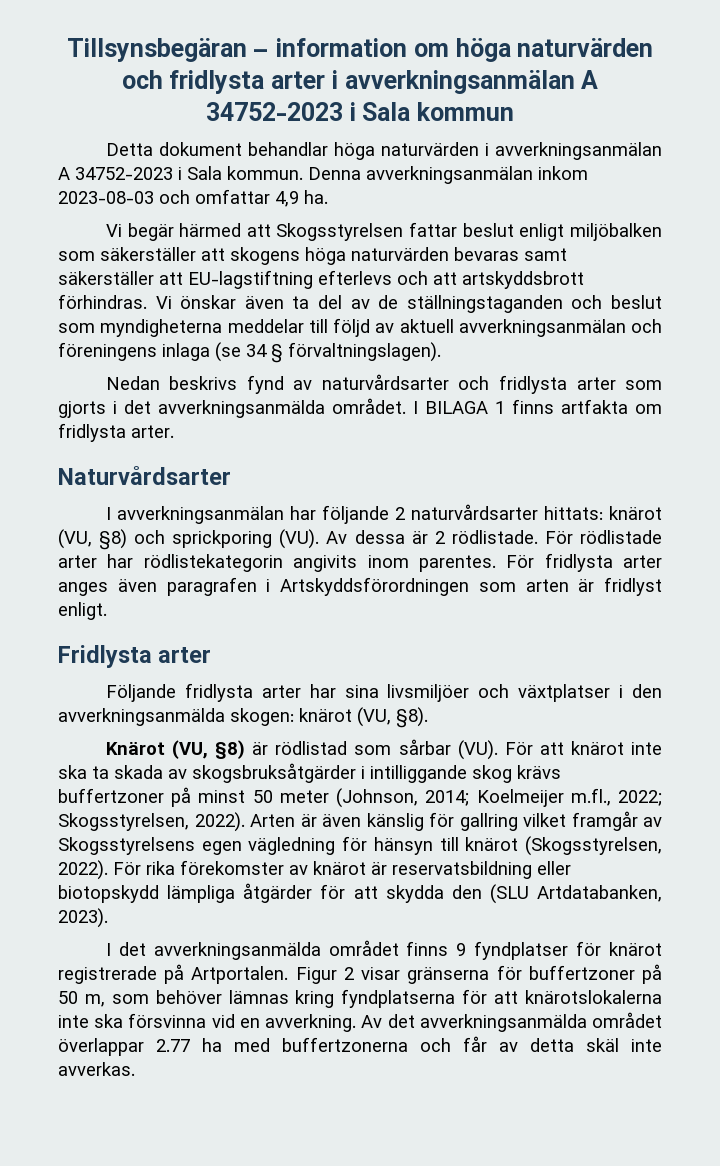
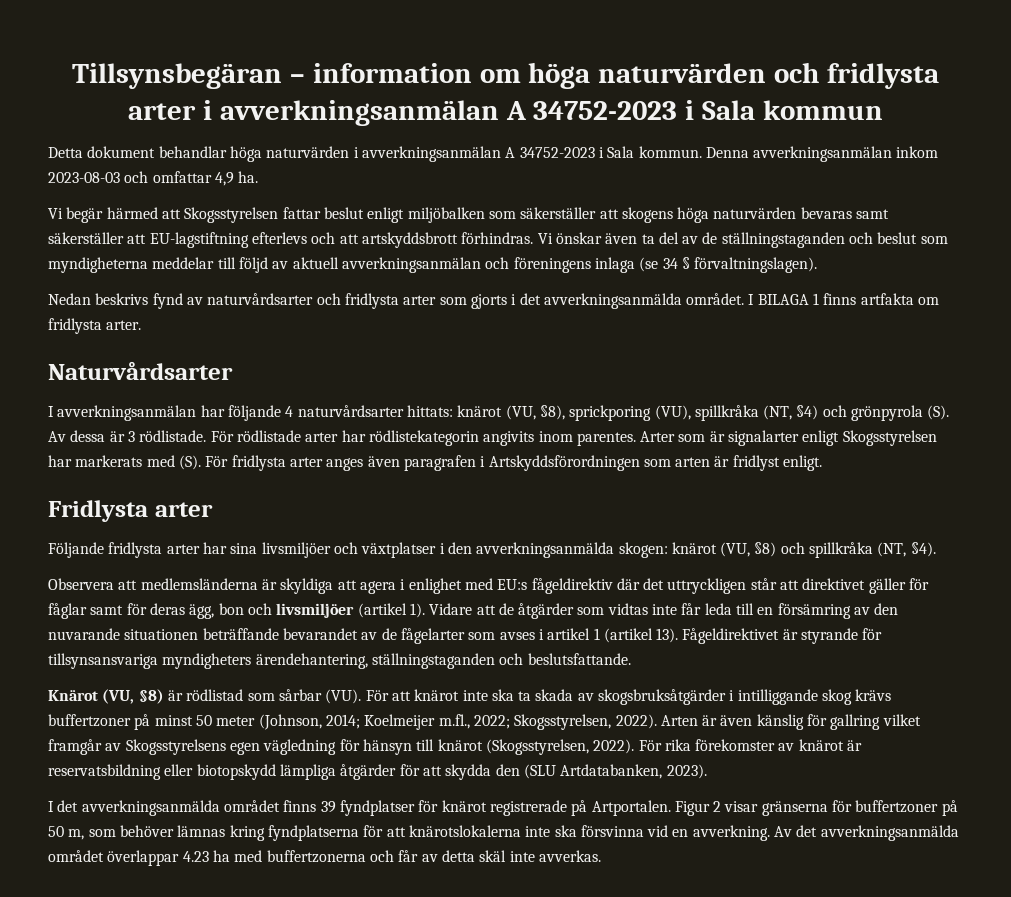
[394,507,405,520] 2 -> [285,406,294,417] 4
[99,529,320,550] §8) och sprickporing (VU). -> [539,405,950,421] §8), sprickporing (VU), spillkråka (NT, §4) och grönpyrola (S).
[434,531,445,544] 2 -> [127,431,135,442] 3
(496, 563) none -> [640,430,937,446] [48,455,201,470] Arter som är signalarter enligt Skogsstyrelsen har markerats med (S).
[396,707,428,728] §8). -> [754,542,936,558] [48,578,930,594] [48,603,899,619] [48,628,883,644] [48,653,631,669] §8) och spillkråka (NT, §4). // Observera att medlemsländerna är skyldiga att agera i enlighet med EU:s fågeldirektiv där det uttryckligen står att direktivet gäller för fåglar samt för deras ägg, bon och livsmiljöer (artikel 1). Vidare att de åtgärder som vidtas inte får leda till en försämring av den nuvarande situationen beträffande bevarandet av de fågelarter som avses i artikel 1 (artikel 13). Fågeldirektivet är styrande för tillsynsansvariga myndigheters ärendehantering, ställningstaganden och beslutsfattande.
[456,943,467,956] 9 -> [320,801,336,813] 39
[156,1039,190,1052] 2.77 -> [182,851,209,862] 4.23

